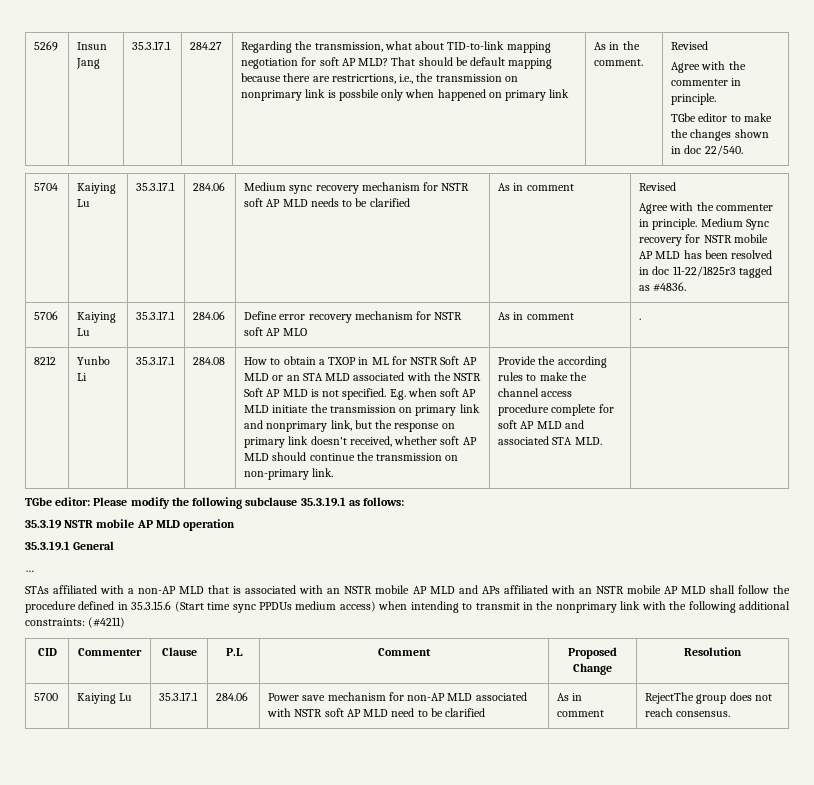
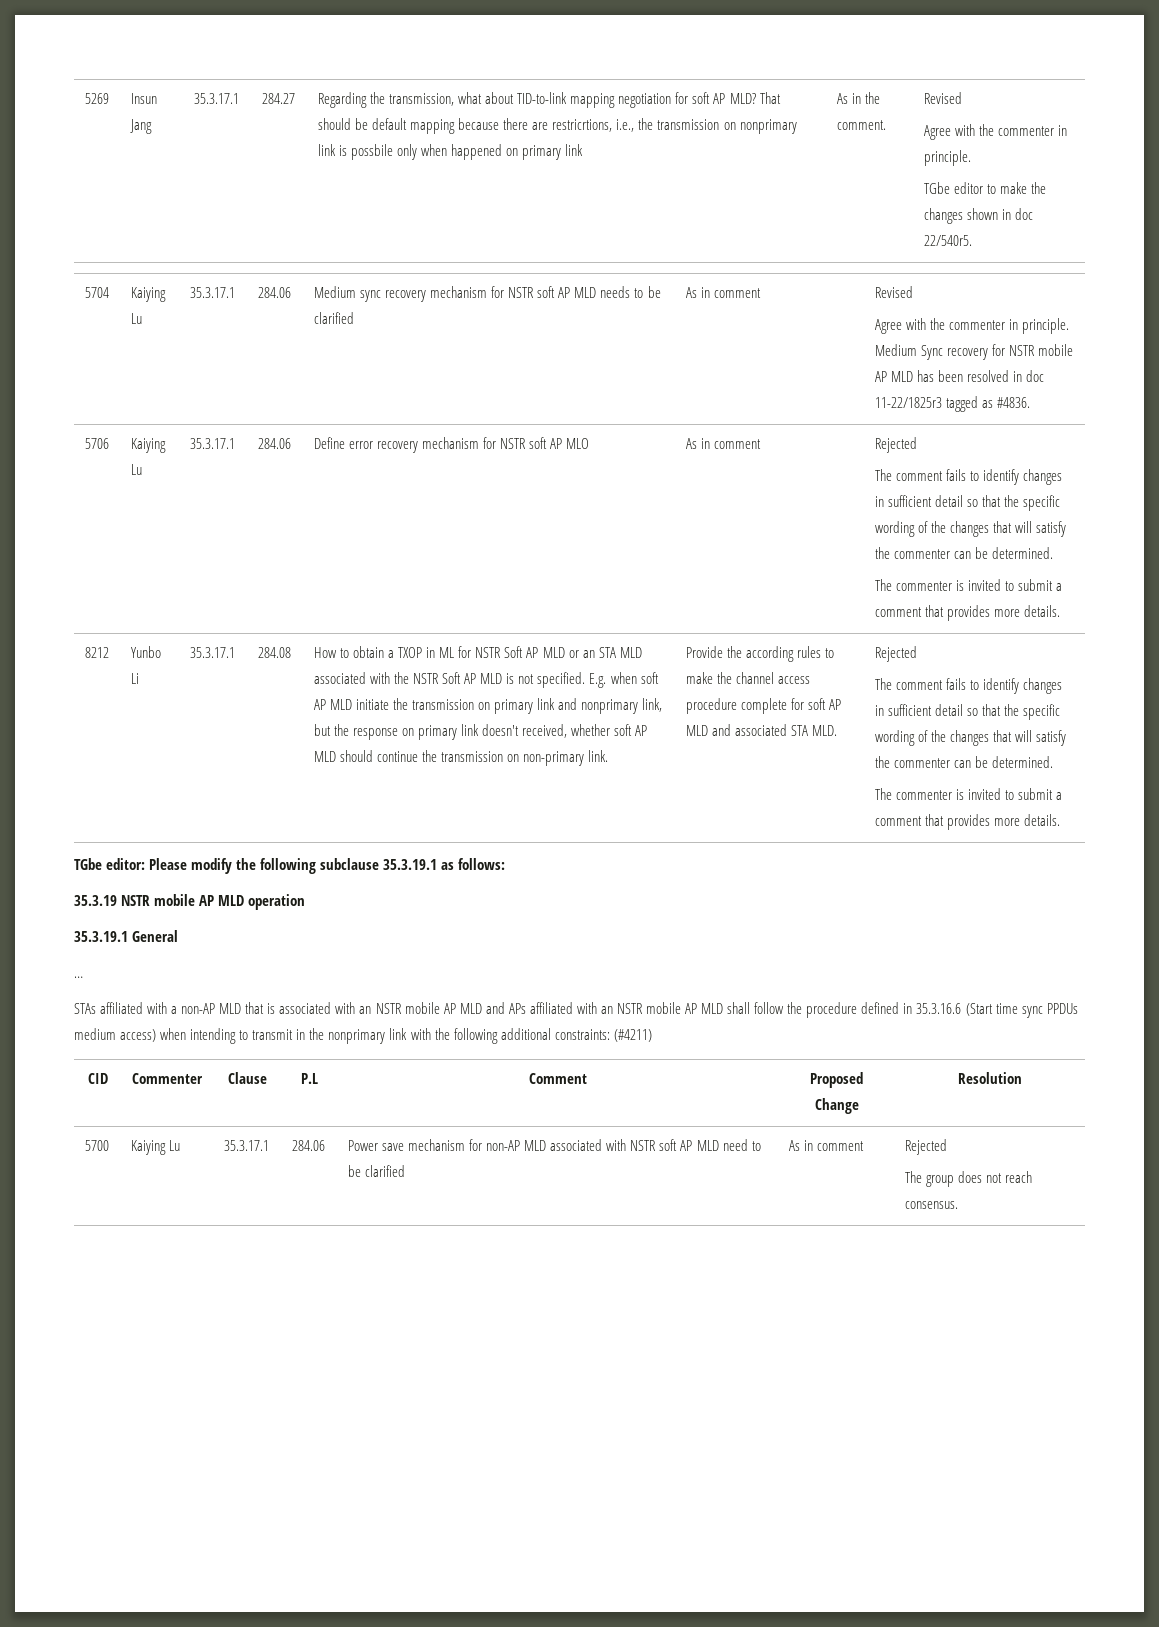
[704,145,743,156] 22/540. -> [923,235,972,246] 22/540r5.
[639,318,642,320] . -> [874,437,917,453] [874,469,1063,485] [874,495,1061,511] [874,521,1067,537] [874,547,1054,559] [874,579,1063,591] [874,605,1061,621] Rejected // The comment fails to identify changes in sufficient detail so that the specific wording of the changes that will satisfy the commenter can be determined. // The commenter is invited to submit a comment that provides more details.
(602, 441) none -> [874,646,917,662] [874,678,1063,694] [874,704,1061,720] [874,730,1067,746] [874,756,1054,768] [874,788,1063,800] [874,814,1061,830] Rejected // The comment fails to identify changes in sufficient detail so that the specific wording of the changes that will satisfy the commenter can be determined. // The commenter is invited to submit a comment that provides more details.
[131,601,172,610] 35.3.15.6 -> [916,1003,962,1014] 35.3.16.6
[645,692,695,704] RejectThe -> [904,1139,947,1155] [904,1171,922,1183] Rejected // The

